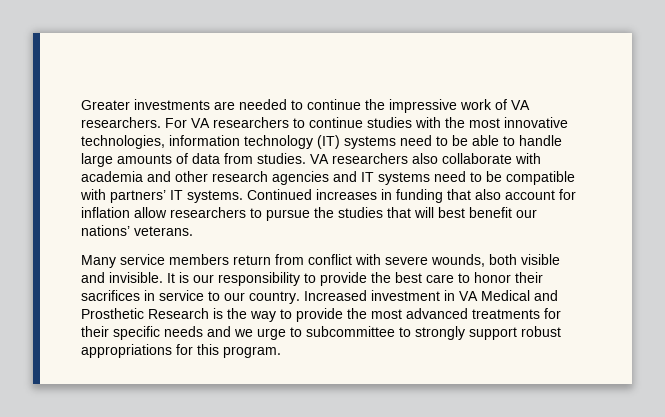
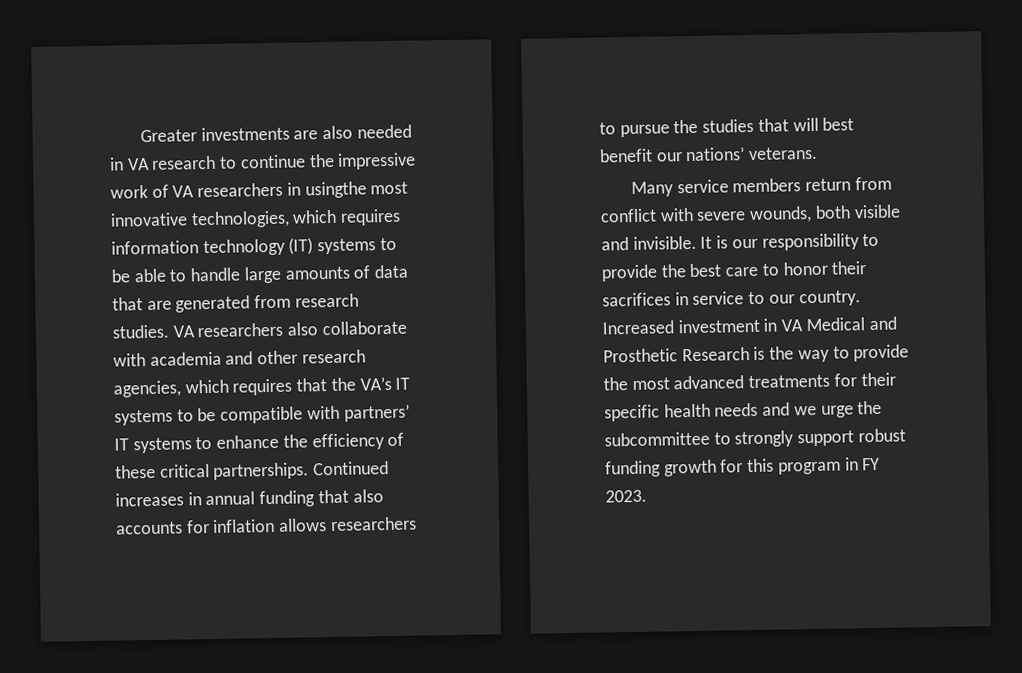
[239,99,287,110] needed -> [322,124,412,140] [109,155,217,171] also needed in VA research
[81,117,465,128] researchers. For VA researchers to continue studies with the -> [197,181,367,199] researchers in usingthe
(165, 142) none -> [292,208,402,226] which requires
[400,135,432,146] need -> (377, 246) none
[224,153,253,164] from -> [112,293,359,313] that are generated from research
[272,171,466,185] agencies and IT systems need -> [113,376,411,398] [114,409,173,426] agencies, which requires that the VA’s IT systems
[187,190,243,203] systems. -> [132,432,405,454] [115,462,310,480] systems to enhance the efficiency of these critical partnerships.
(392, 194) none -> [205,491,256,506] annual
[505,190,555,200] account -> [116,521,183,535] accounts
[134,207,167,218] allow -> [278,518,328,532] allows
(160, 333) none -> [663,403,711,418] health
[290,327,302,337] to -> [857,400,883,415] the
[81,344,281,358] appropriations for this program. -> [605,457,881,478] [605,489,647,503] funding growth for this program in FY 2023.

